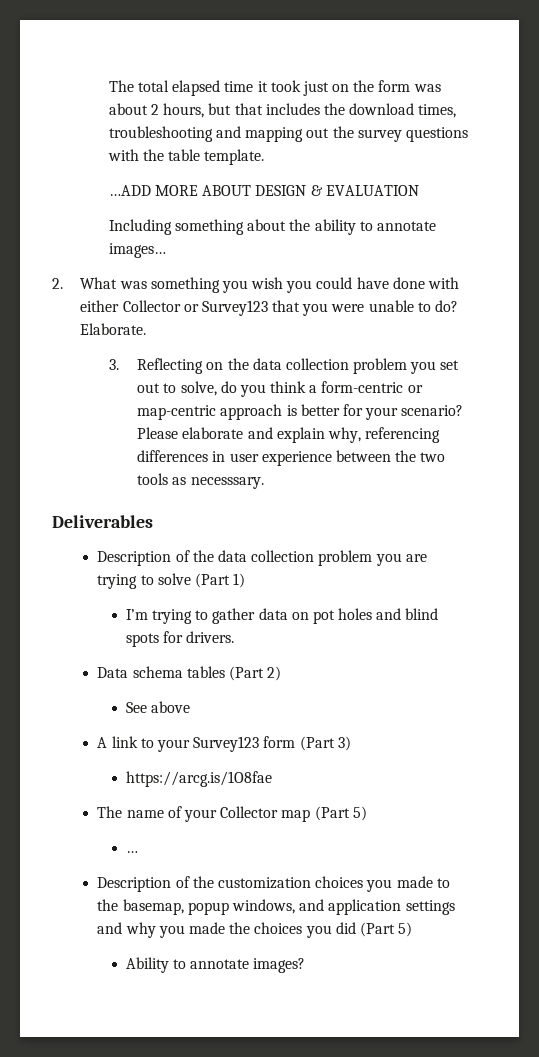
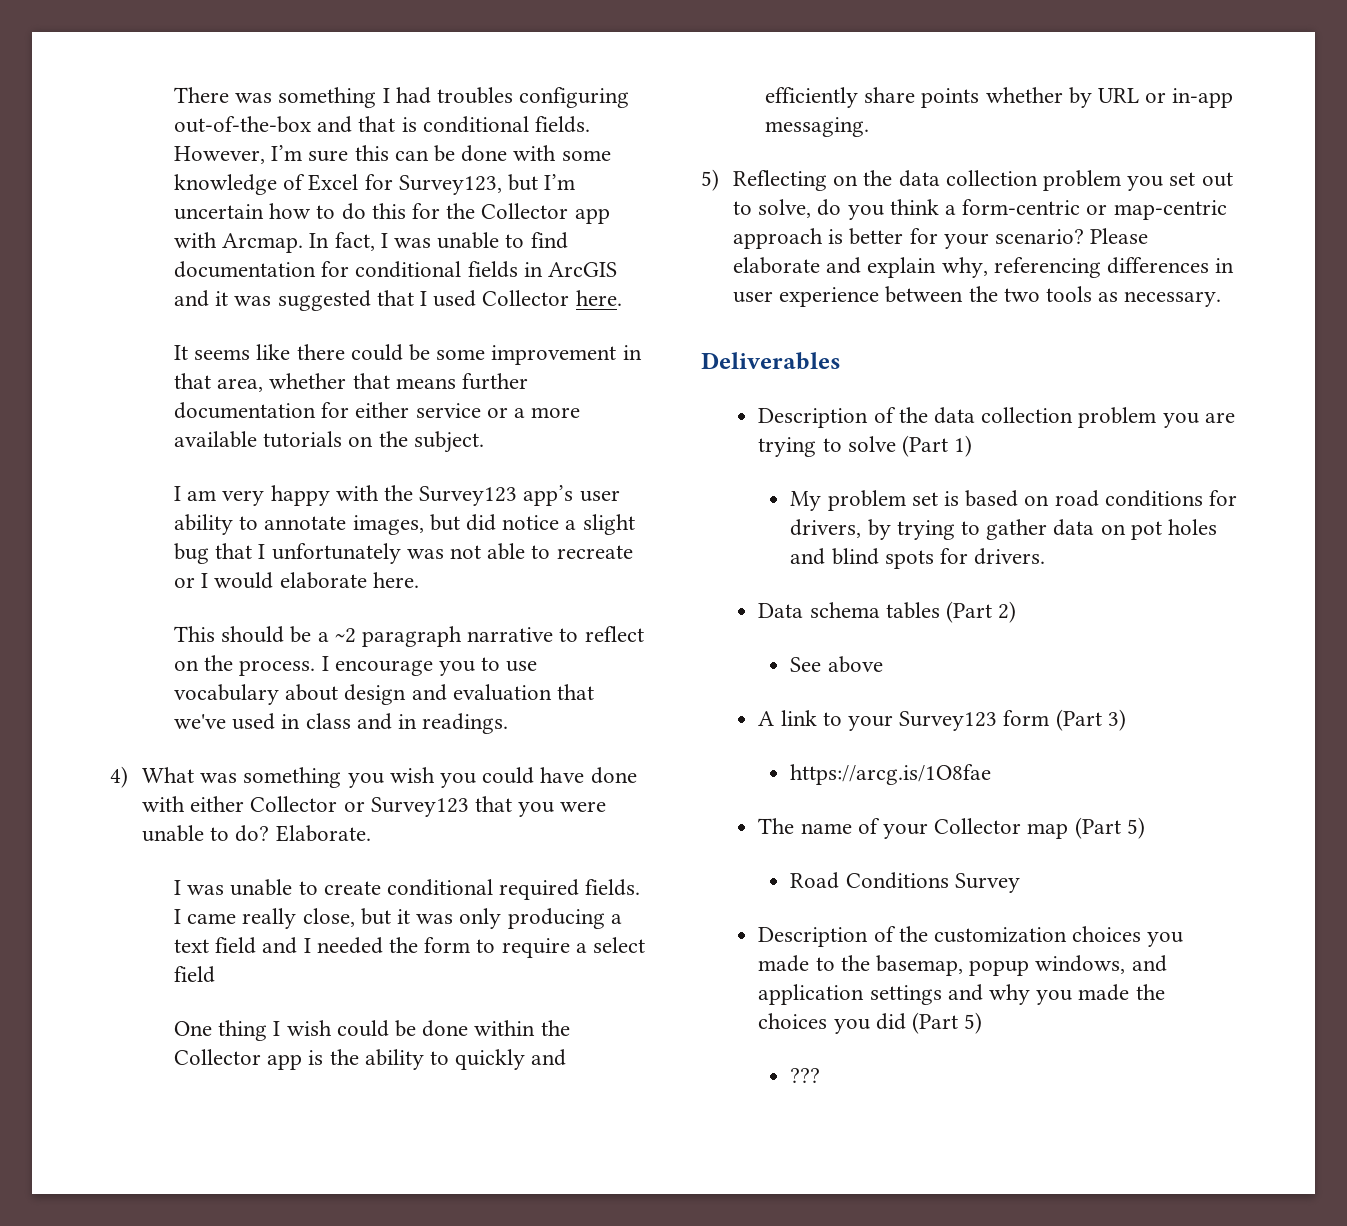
[108,80,441,96] [108,103,457,118] [108,126,468,142] [107,149,265,165] [108,185,419,196] [108,219,436,235] [108,243,166,258] [52,278,63,289] The total elapsed time it took just on the form was about 2 hours, but that includes the download times, troubleshooting and mapping out the survey questions with the table template. // …ADD MORE ABOUT DESIGN & EVALUATION // Including something about the ability to annotate images… // 2. -> [174,87,630,108] [174,116,591,133] [174,145,611,164] [174,174,576,195] [174,203,610,224] [174,232,568,253] [174,261,618,278] [174,290,622,311] [174,344,642,365] [174,373,529,392] [174,402,581,419] [174,431,484,453] [174,485,620,506] [174,514,635,535] [174,543,633,564] [174,572,419,589] [174,626,644,647] [174,655,538,676] [174,684,595,705] [174,713,509,734] [110,766,128,788] There was something I had troubles configuring out-of-the-box and that is conditional fields. However, I’m sure this can be done with some knowledge of Excel for Survey123, but I’m uncertain how to do this for the Collector app with Arcmap. In fact, I was unable to find documentation for conditional fields in ArcGIS and it was suggested that I used Collector here. // It seems like there could be some improvement in that area, whether that means further documentation for either service or a more available tutorials on the subject. // I am very happy with the Survey123 app’s user ability to annotate images, but did notice a slight bug that I unfortunately was not able to recreate or I would elaborate here. // This should be a ~2 paragraph narrative to reflect on the process. I encourage you to use vocabulary about design and evaluation that we've used in class and in readings. // 4)
[108,359,119,370] 3. -> [174,879,641,900] [174,908,622,929] [174,937,646,958] [174,966,216,983] [174,1020,570,1041] [174,1049,567,1070] [765,87,1234,108] [765,117,870,137] [701,169,719,191] I was unable to create conditional required fields. I came really close, but it was only producing a text field and I needed the form to require a select field // One thing I wish could be done within the Collector app is the ability to quickly and efficiently share points whether by URL or in-app messaging. // 5)
[190,477,264,489] necesssary. -> [1124,291,1222,307] necessary.
[125,609,148,620] I’m -> [790,490,1237,511] [790,519,891,540] My problem set is based on road conditions for drivers, by
[125,851,138,853] … -> [790,872,1020,893] Road Conditions Survey
[125,957,306,973] Ability to annotate images? -> [790,1068,821,1083] ???

